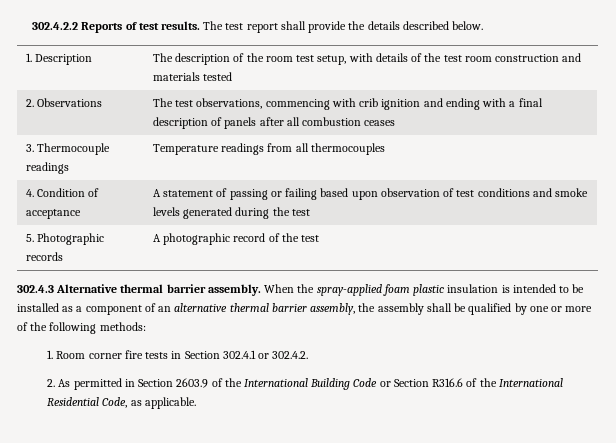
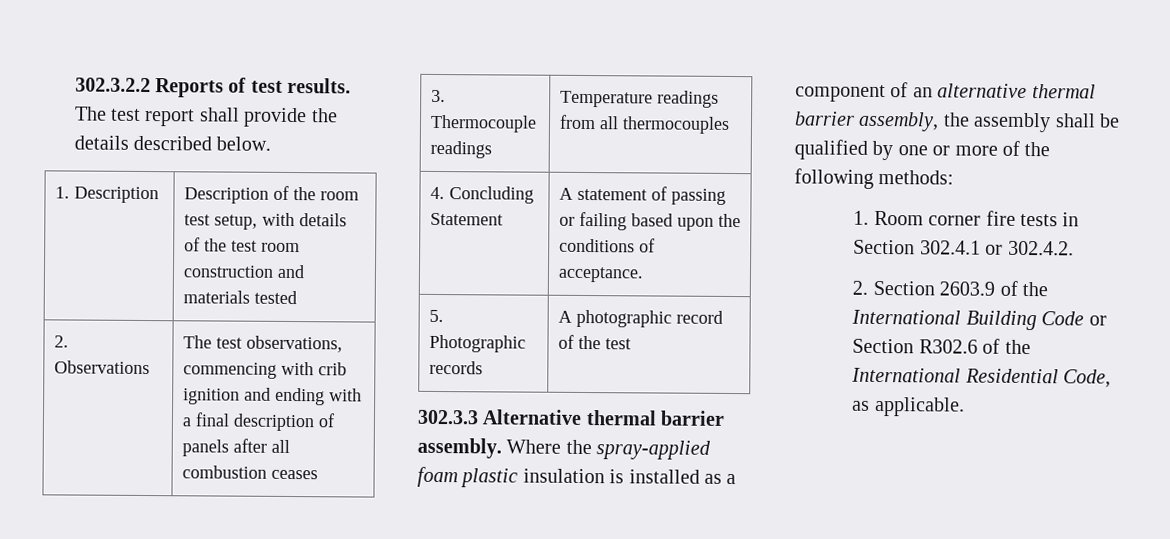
[32,22,79,30] 302.4.2.2 -> [74,77,151,93] 302.3.2.2
[152,53,231,65] The description -> [183,187,269,204] Description
[37,188,100,197] [25,209,81,219] Condition of acceptance -> [448,186,534,204] [429,212,503,226] Concluding Statement
[380,188,588,197] [152,207,310,219] observation of test conditions and smoke levels generated during the test -> [717,213,741,228] [558,238,655,253] [557,266,644,283] the conditions of acceptance.
[17,285,54,293] 302.4.3 -> [417,409,479,425] 302.3.3
[264,284,295,293] When -> [506,439,562,454] Where
[512,284,585,293] intended to be -> (625, 476) none
[58,378,135,390] As permitted in -> (869, 287) none
[432,378,464,387] R316.6 -> [918,339,978,354] R302.6

